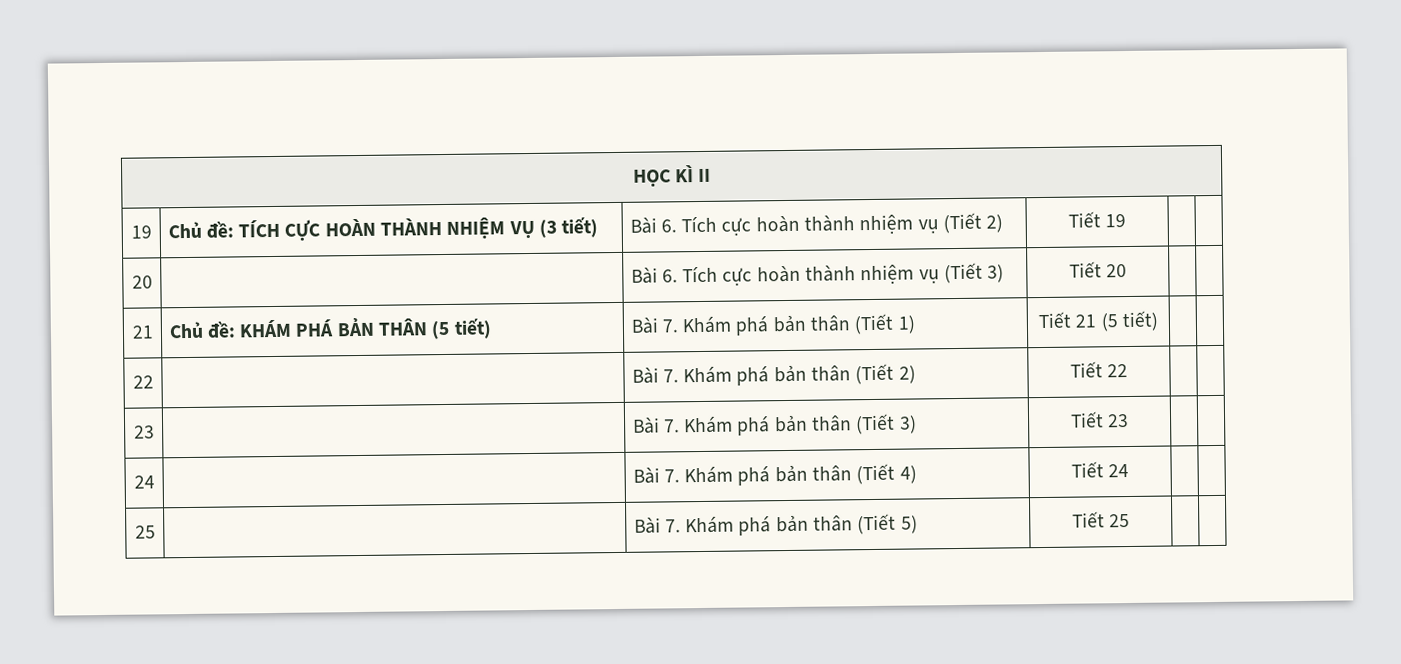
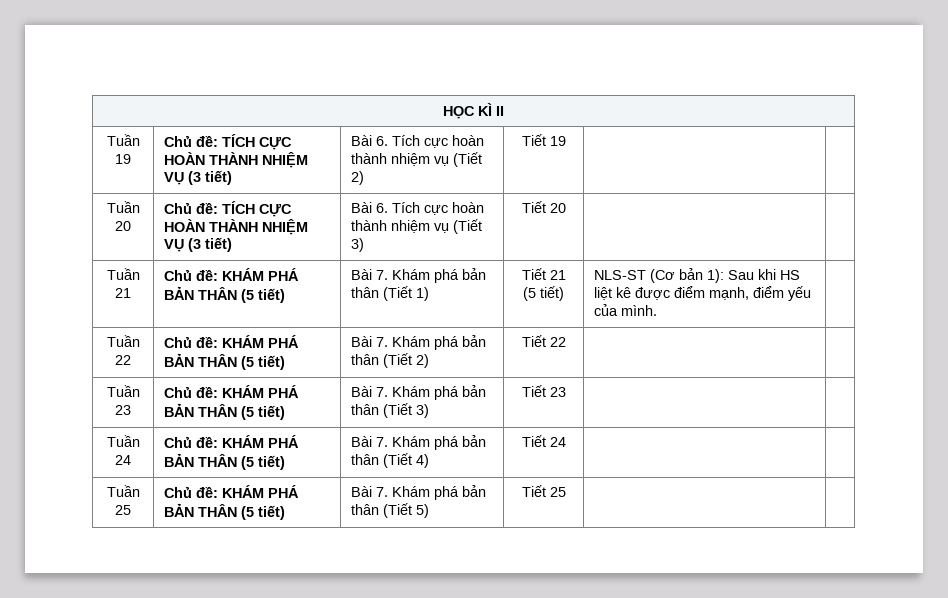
(712, 175) none -> [106,134,140,146] Tuần
[131,275,153,289] 20 | -> [106,201,140,213] [115,221,131,231] [163,201,292,217] [163,219,308,235] [163,237,232,252] Tuần 20 | Chủ đề: TÍCH CỰC HOÀN THÀNH NHIỆM VỤ (3 tiết)
(1128, 271) none -> [106,268,140,280] Tuần
[132,375,154,389] | // 22 | -> [593,268,800,283] [593,286,811,301] [593,304,657,316] [106,335,140,347] [115,355,131,365] [163,335,299,348] [163,353,285,370] NLS-ST (Cơ bản 1): Sau khi HS liệt kê được điểm mạnh, điểm yếu của mình. | // Tuần 22 | Chủ đề: KHÁM PHÁ BẢN THÂN (5 tiết)
[133,425,155,439] 23 | -> [106,385,140,397] [115,405,131,415] [163,385,299,398] [163,403,285,420] Tuần 23 | Chủ đề: KHÁM PHÁ BẢN THÂN (5 tiết)
[133,475,155,489] 24 | -> [106,435,140,447] [115,455,131,465] [163,435,299,448] [163,453,285,470] Tuần 24 | Chủ đề: KHÁM PHÁ BẢN THÂN (5 tiết)
[134,525,156,539] 25 | -> [106,485,140,497] [115,505,131,515] [163,485,299,498] [163,503,285,520] Tuần 25 | Chủ đề: KHÁM PHÁ BẢN THÂN (5 tiết)

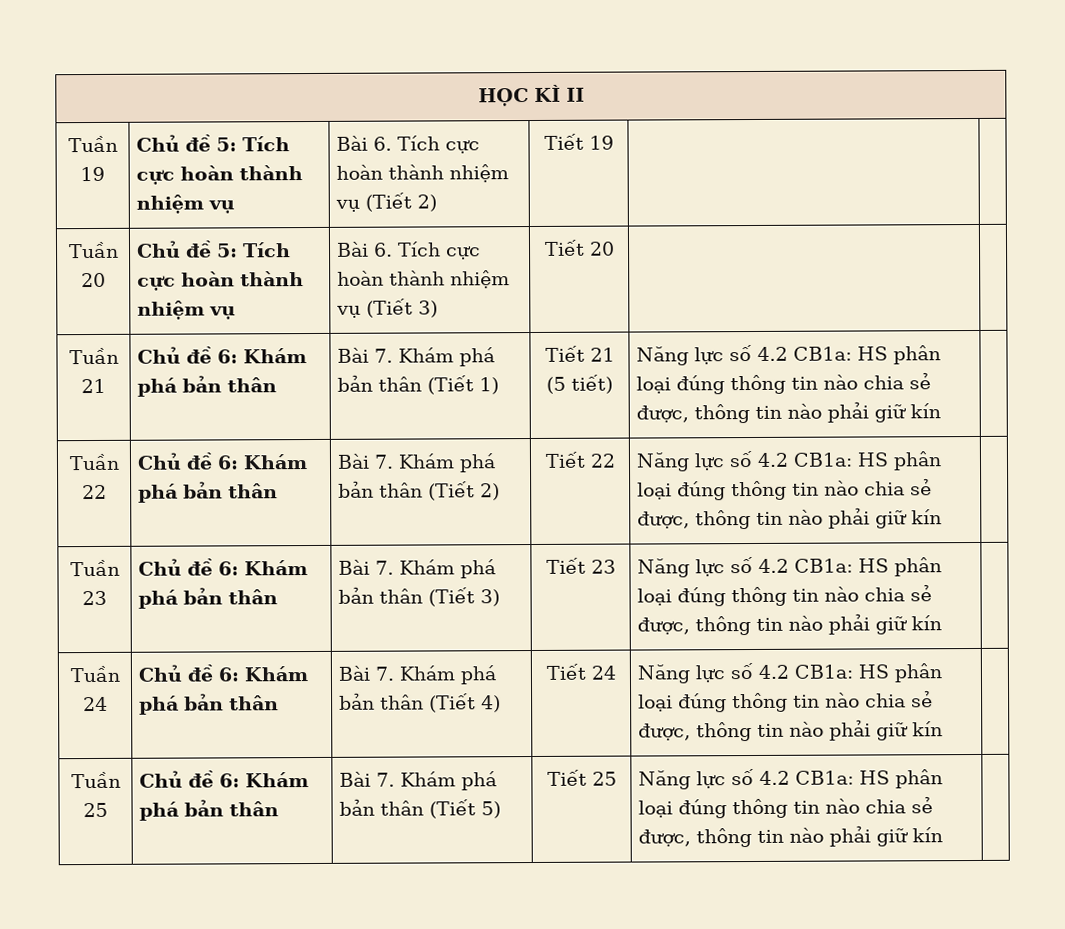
[195,134,292,150] [163,152,308,168] [163,170,232,185] đề: TÍCH CỰC HOÀN THÀNH NHIỆM VỤ (3 tiết) -> [185,134,291,152] [136,165,304,185] [136,194,236,214] đề 5: Tích cực hoàn thành nhiệm vụ
[195,201,292,217] [163,219,308,235] [163,237,232,252] đề: TÍCH CỰC HOÀN THÀNH NHIỆM VỤ (3 tiết) -> [185,240,292,258] [137,271,305,291] [137,300,237,320] đề 5: Tích cực hoàn thành nhiệm vụ
[195,268,299,281] [163,286,285,303] đề: KHÁM PHÁ BẢN THÂN (5 tiết) -> [186,346,308,364] [137,375,278,397] đề 6: Khám phá bản thân
[593,268,800,283] [593,286,811,301] [593,304,657,316] [106,335,140,347] [115,355,131,365] [163,335,299,348] [163,353,285,370] NLS-ST (Cơ bản 1): Sau khi HS liệt kê được điểm mạnh, điểm yếu của mình. | // Tuần 22 | Chủ đề: KHÁM PHÁ BẢN THÂN (5 tiết) -> [636,345,942,366] [636,372,932,395] [636,401,942,424] [68,453,120,471] [82,484,107,500] [137,452,309,470] [138,481,279,503] Năng lực số 4.2 CB1a: HS phân loại đúng thông tin nào chia sẻ được, thông tin nào phải giữ kín | // Tuần 22 | Chủ đề 6: Khám phá bản thân
[106,385,140,397] [115,405,131,415] [163,385,299,398] [163,403,285,420] | // Tuần 23 | Chủ đề: KHÁM PHÁ BẢN THÂN (5 tiết) -> [636,450,943,472] [637,478,933,501] [637,507,943,530] [69,559,120,577] [82,590,107,606] [138,558,309,576] [138,587,279,609] Năng lực số 4.2 CB1a: HS phân loại đúng thông tin nào chia sẻ được, thông tin nào phải giữ kín | // Tuần 23 | Chủ đề 6: Khám phá bản thân
[106,435,140,447] [115,455,131,465] [163,435,299,448] [163,453,285,470] | // Tuần 24 | Chủ đề: KHÁM PHÁ BẢN THÂN (5 tiết) -> [637,556,943,578] [637,584,933,607] [637,613,943,636] [69,665,120,683] [83,696,108,712] [138,664,309,682] [139,693,280,715] Năng lực số 4.2 CB1a: HS phân loại đúng thông tin nào chia sẻ được, thông tin nào phải giữ kín | // Tuần 24 | Chủ đề 6: Khám phá bản thân
[106,485,140,497] [115,505,131,515] [163,485,299,498] [163,503,285,520] | // Tuần 25 | Chủ đề: KHÁM PHÁ BẢN THÂN (5 tiết) -> [637,662,943,684] [638,690,934,713] [638,719,944,742] [70,771,121,789] [83,802,108,818] [139,770,310,788] [139,799,280,821] Năng lực số 4.2 CB1a: HS phân loại đúng thông tin nào chia sẻ được, thông tin nào phải giữ kín | // Tuần 25 | Chủ đề 6: Khám phá bản thân
(566, 492) none -> [638,768,944,790] [638,796,934,819] [638,825,944,848] Năng lực số 4.2 CB1a: HS phân loại đúng thông tin nào chia sẻ được, thông tin nào phải giữ kín

